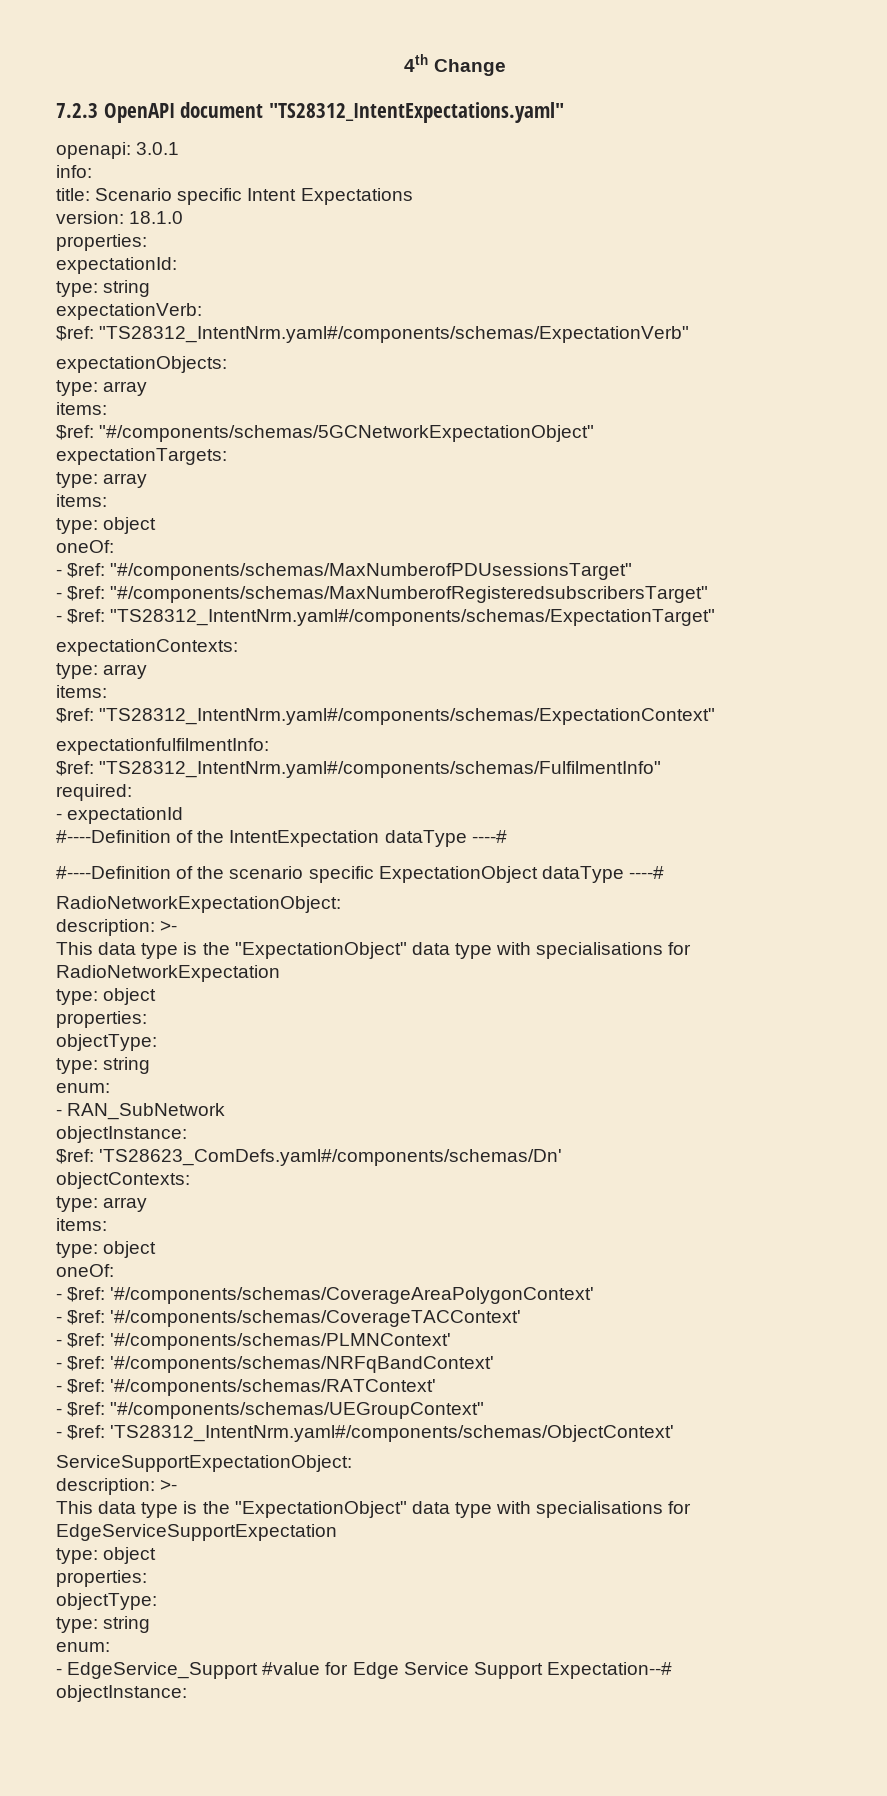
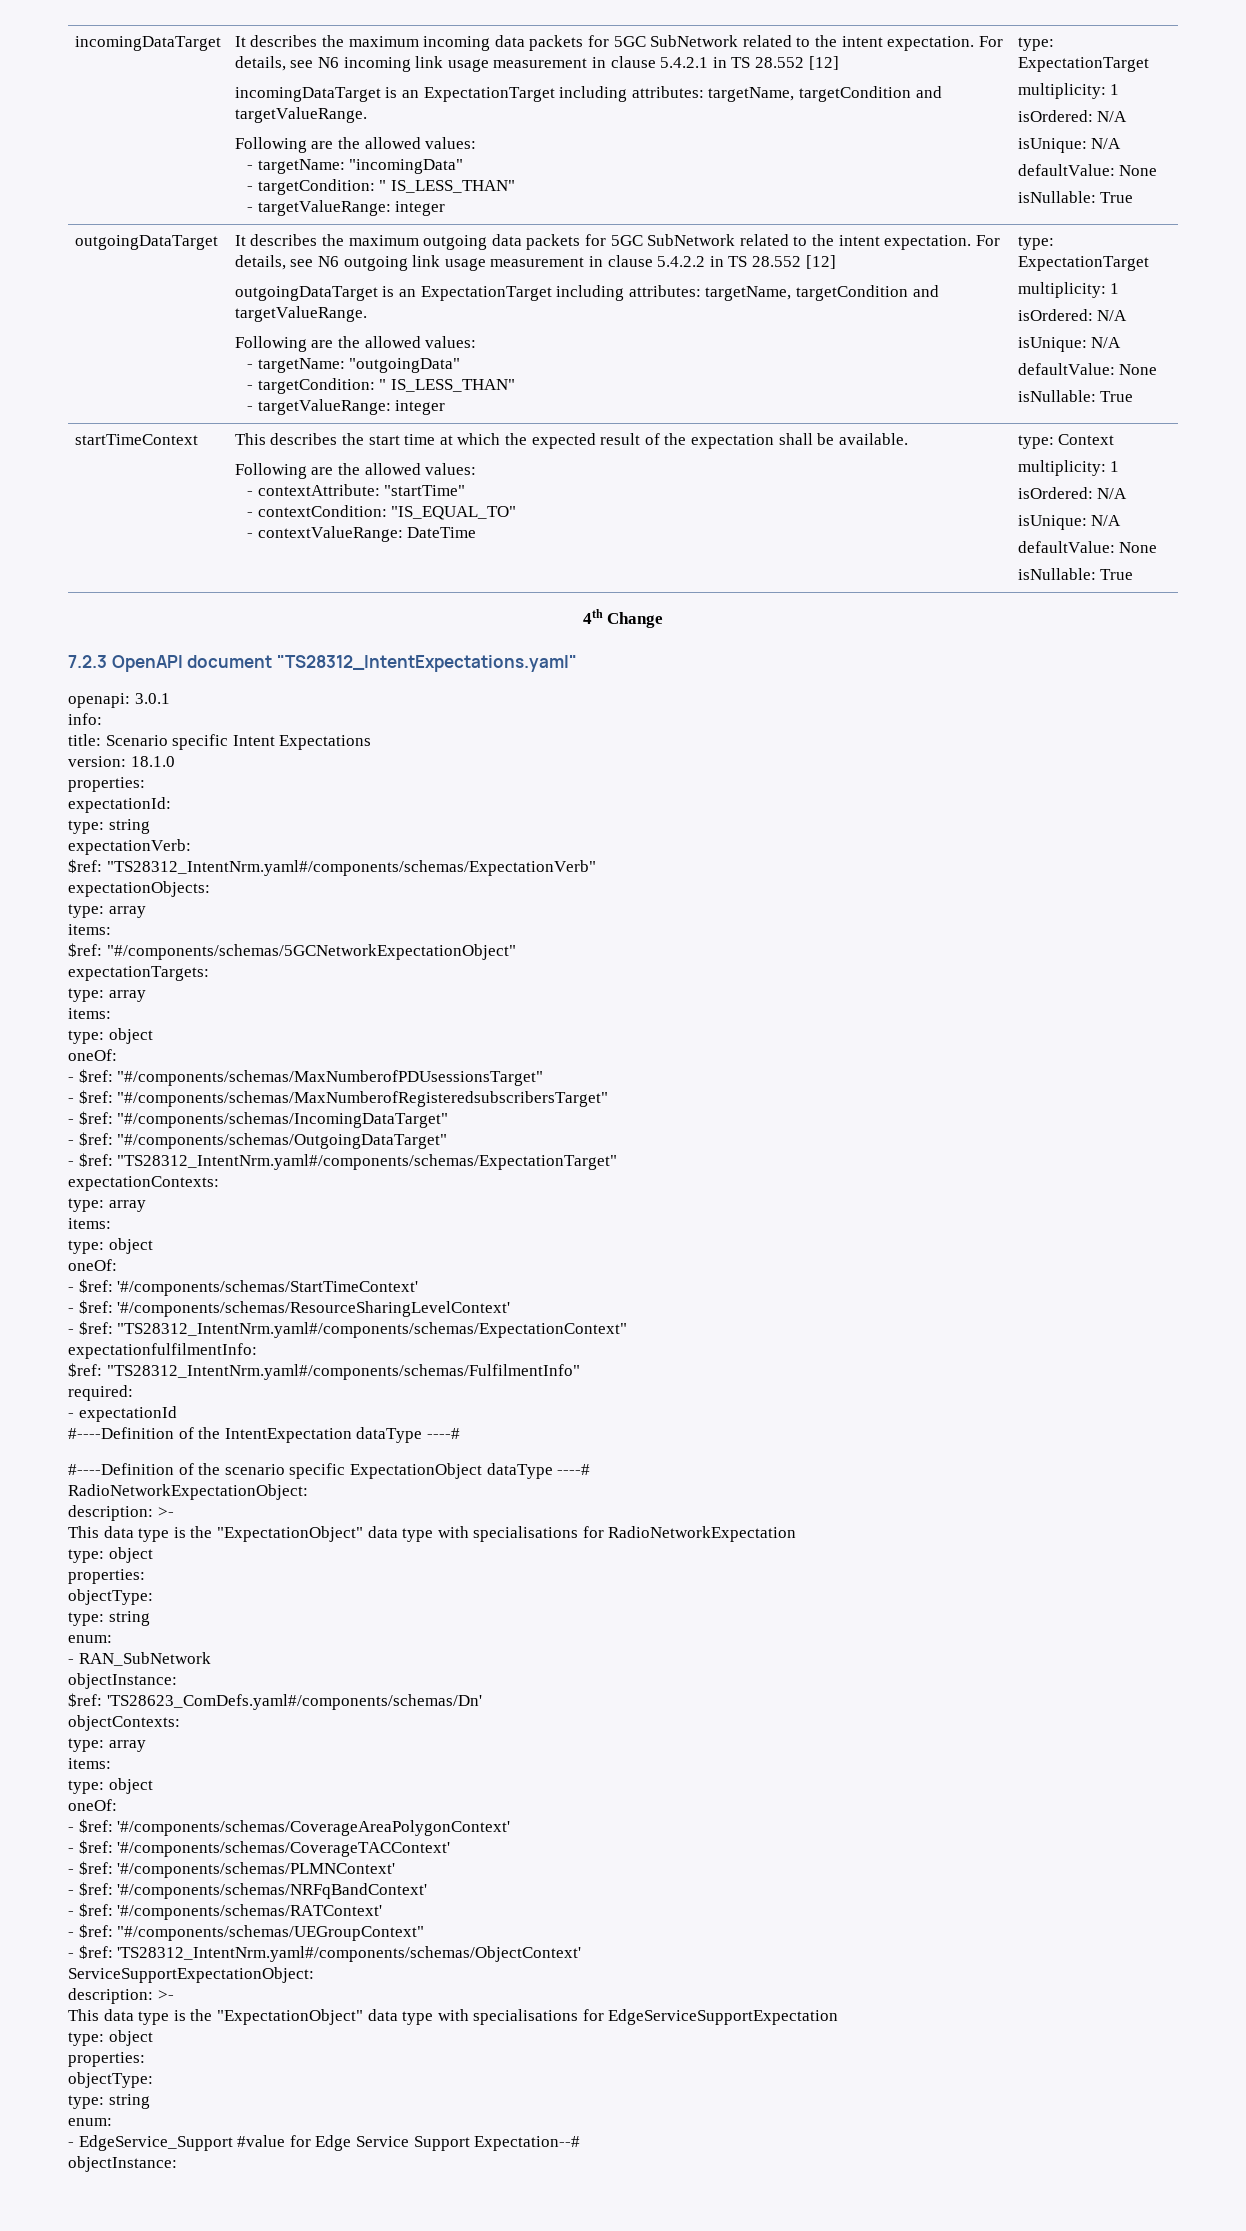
(404, 63) none -> [74,36,221,51] [234,35,1003,51] [234,56,839,72] [234,86,942,102] [234,107,367,123] [234,137,477,153] [247,159,464,174] [247,179,515,195] [247,200,446,216] [1017,37,1054,51] [1017,57,1149,72] [1017,83,1120,99] [1017,110,1128,122] [1017,138,1122,153] [1017,164,1158,176] [1017,191,1134,203] [74,235,218,250] [234,234,1000,250] [234,255,836,271] [234,285,939,301] [234,306,367,322] [234,336,477,352] [247,358,461,373] [247,378,515,394] [247,399,446,415] [1017,236,1054,250] [1017,256,1149,271] [1017,282,1120,298] [1017,309,1128,321] [1017,337,1122,352] [1017,363,1158,375] [1017,390,1134,402] [74,434,198,445] [234,433,908,449] [234,463,477,479] [247,484,466,496] [247,505,517,520] [247,526,477,542] [1017,434,1115,449] [1017,460,1120,476] [1017,487,1128,499] [1017,515,1122,530] [1017,541,1158,553] [1017,568,1134,580] incomingDataTarget | It describes the maximum incoming data packets for 5GC SubNetwork related to the intent expectation. For details, see N6 incoming link usage measurement in clause 5.4.2.1 in TS 28.552 [12] // incomingDataTarget is an ExpectationTarget including attributes: targetName, targetCondition and targetValueRange. // Following are the allowed values: // - targetName: "incomingData" // - targetCondition: " IS_LESS_THAN" // - targetValueRange: integer | type: ExpectationTarget // multiplicity: 1 // isOrdered: N/A // isUnique: N/A // defaultValue: None // isNullable: True // outgoingDataTarget | It describes the maximum outgoing data packets for 5GC SubNetwork related to the intent expectation. For details, see N6 outgoing link usage measurement in clause 5.4.2.2 in TS 28.552 [12] // outgoingDataTarget is an ExpectationTarget including attributes: targetName, targetCondition and targetValueRange. // Following are the allowed values: // - targetName: "outgoingData" // - targetCondition: " IS_LESS_THAN" // - targetValueRange: integer | type: ExpectationTarget // multiplicity: 1 // isOrdered: N/A // isUnique: N/A // defaultValue: None // isNullable: True // startTimeContext | This describes the start time at which the expected result of the expectation shall be available. // Following are the allowed values: // - contextAttribute: "startTime" // - contextCondition: "IS_EQUAL_TO" // - contextValueRange: DateTime | type: Context // multiplicity: 1 // isOrdered: N/A // isUnique: N/A // defaultValue: None // isNullable: True //
(709, 594) none -> [68,1111,449,1128] [68,1132,448,1149] // - $ref: "#/components/schemas/IncomingDataTarget" // - $ref: "#/components/schemas/OutgoingDataTarget"
(107, 691) none -> [68,1238,153,1254] [68,1259,117,1271] [68,1279,419,1296] [68,1300,511,1317] [68,1329,74,1334] type: object // oneOf: // - $ref: '#/components/schemas/StartTimeContext' // - $ref: '#/components/schemas/ResourceSharingLevelContext' // -

